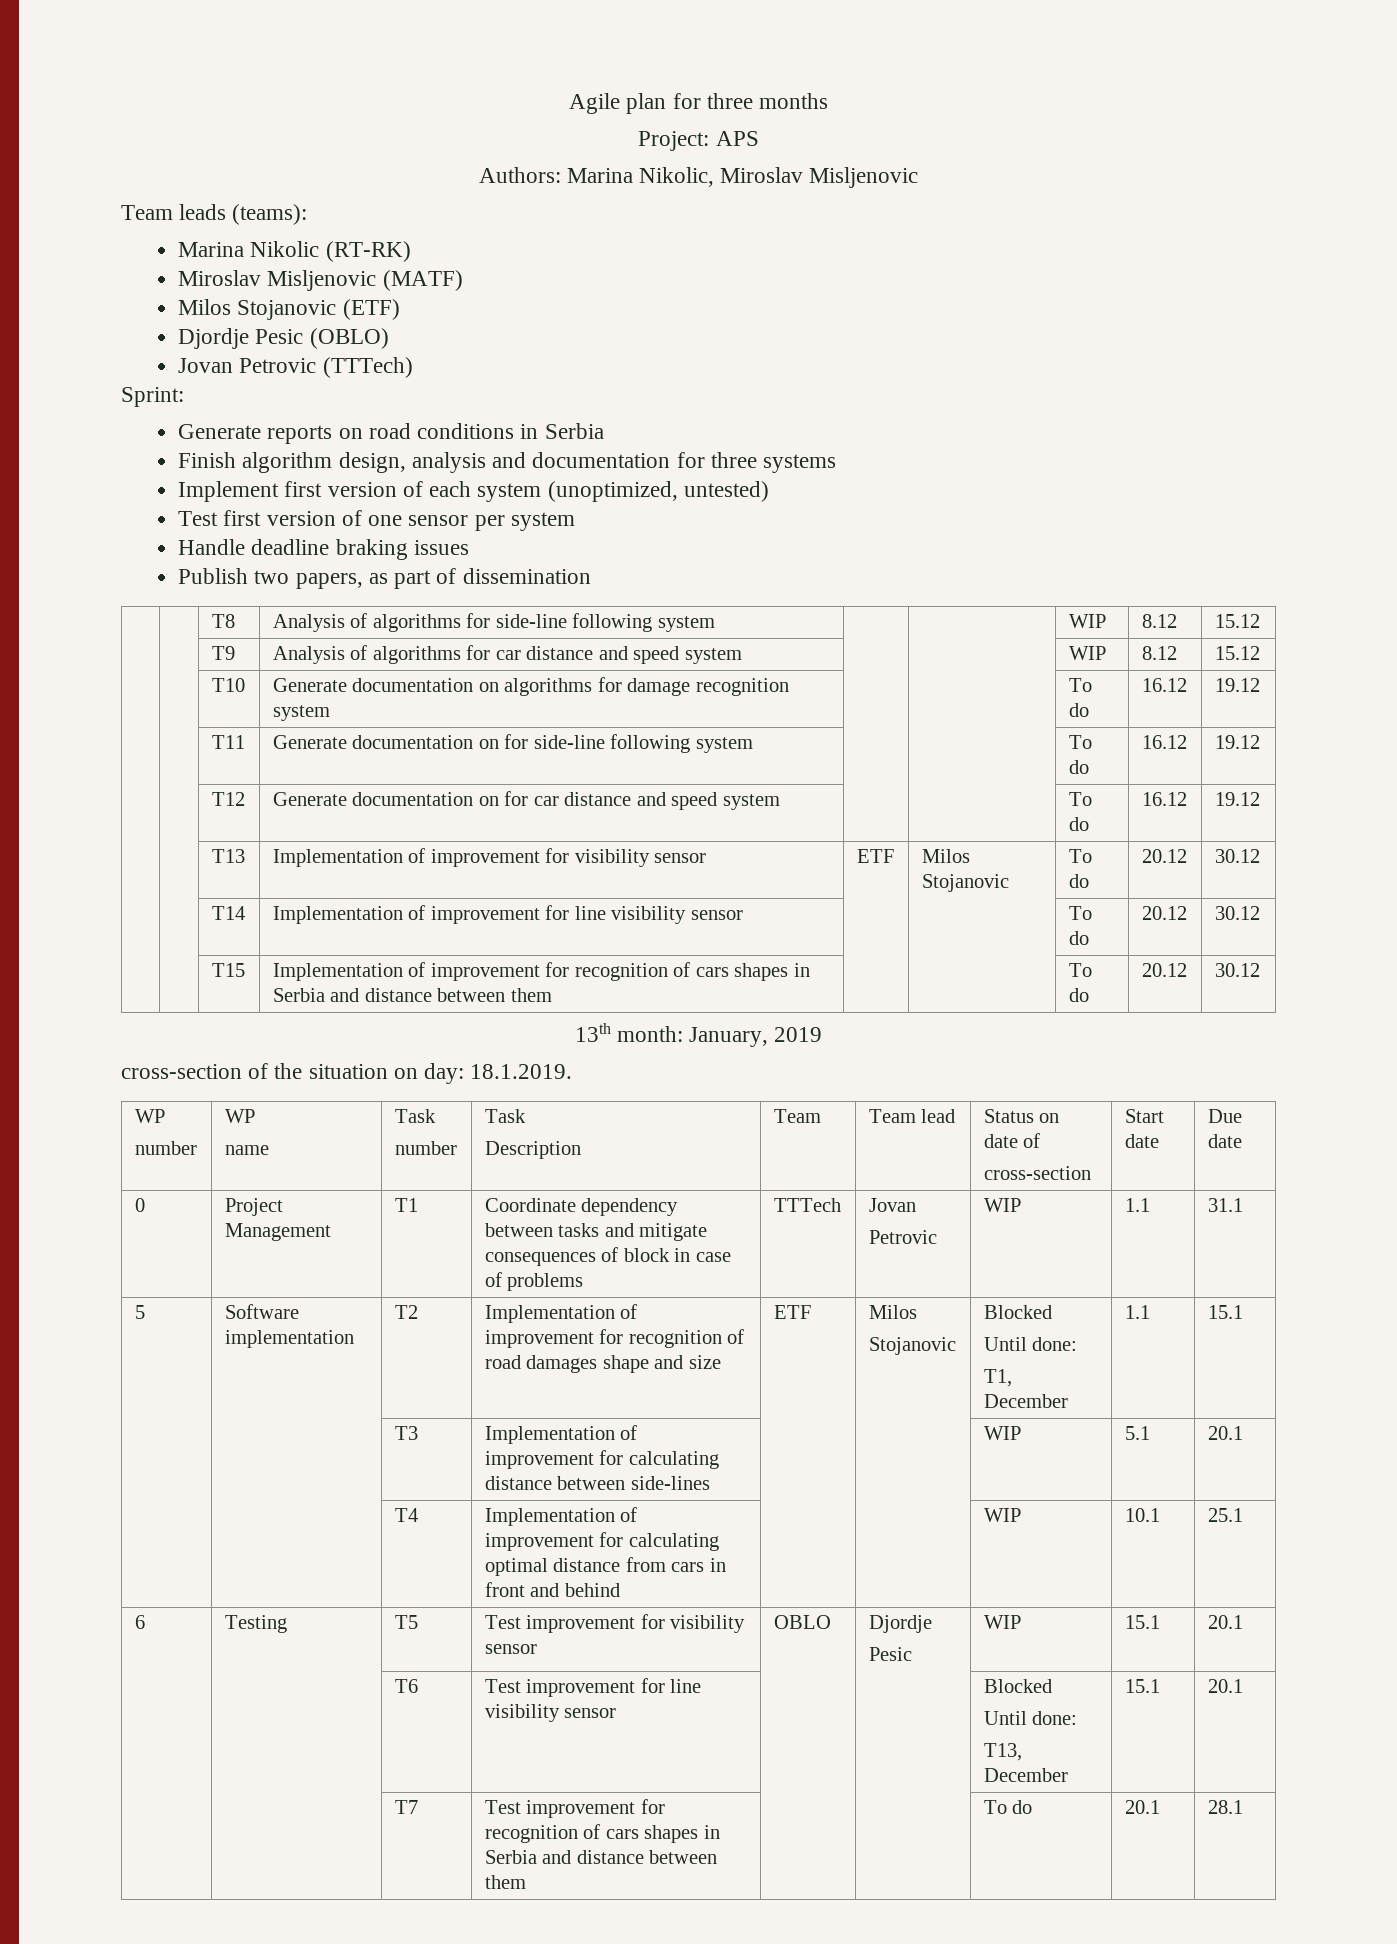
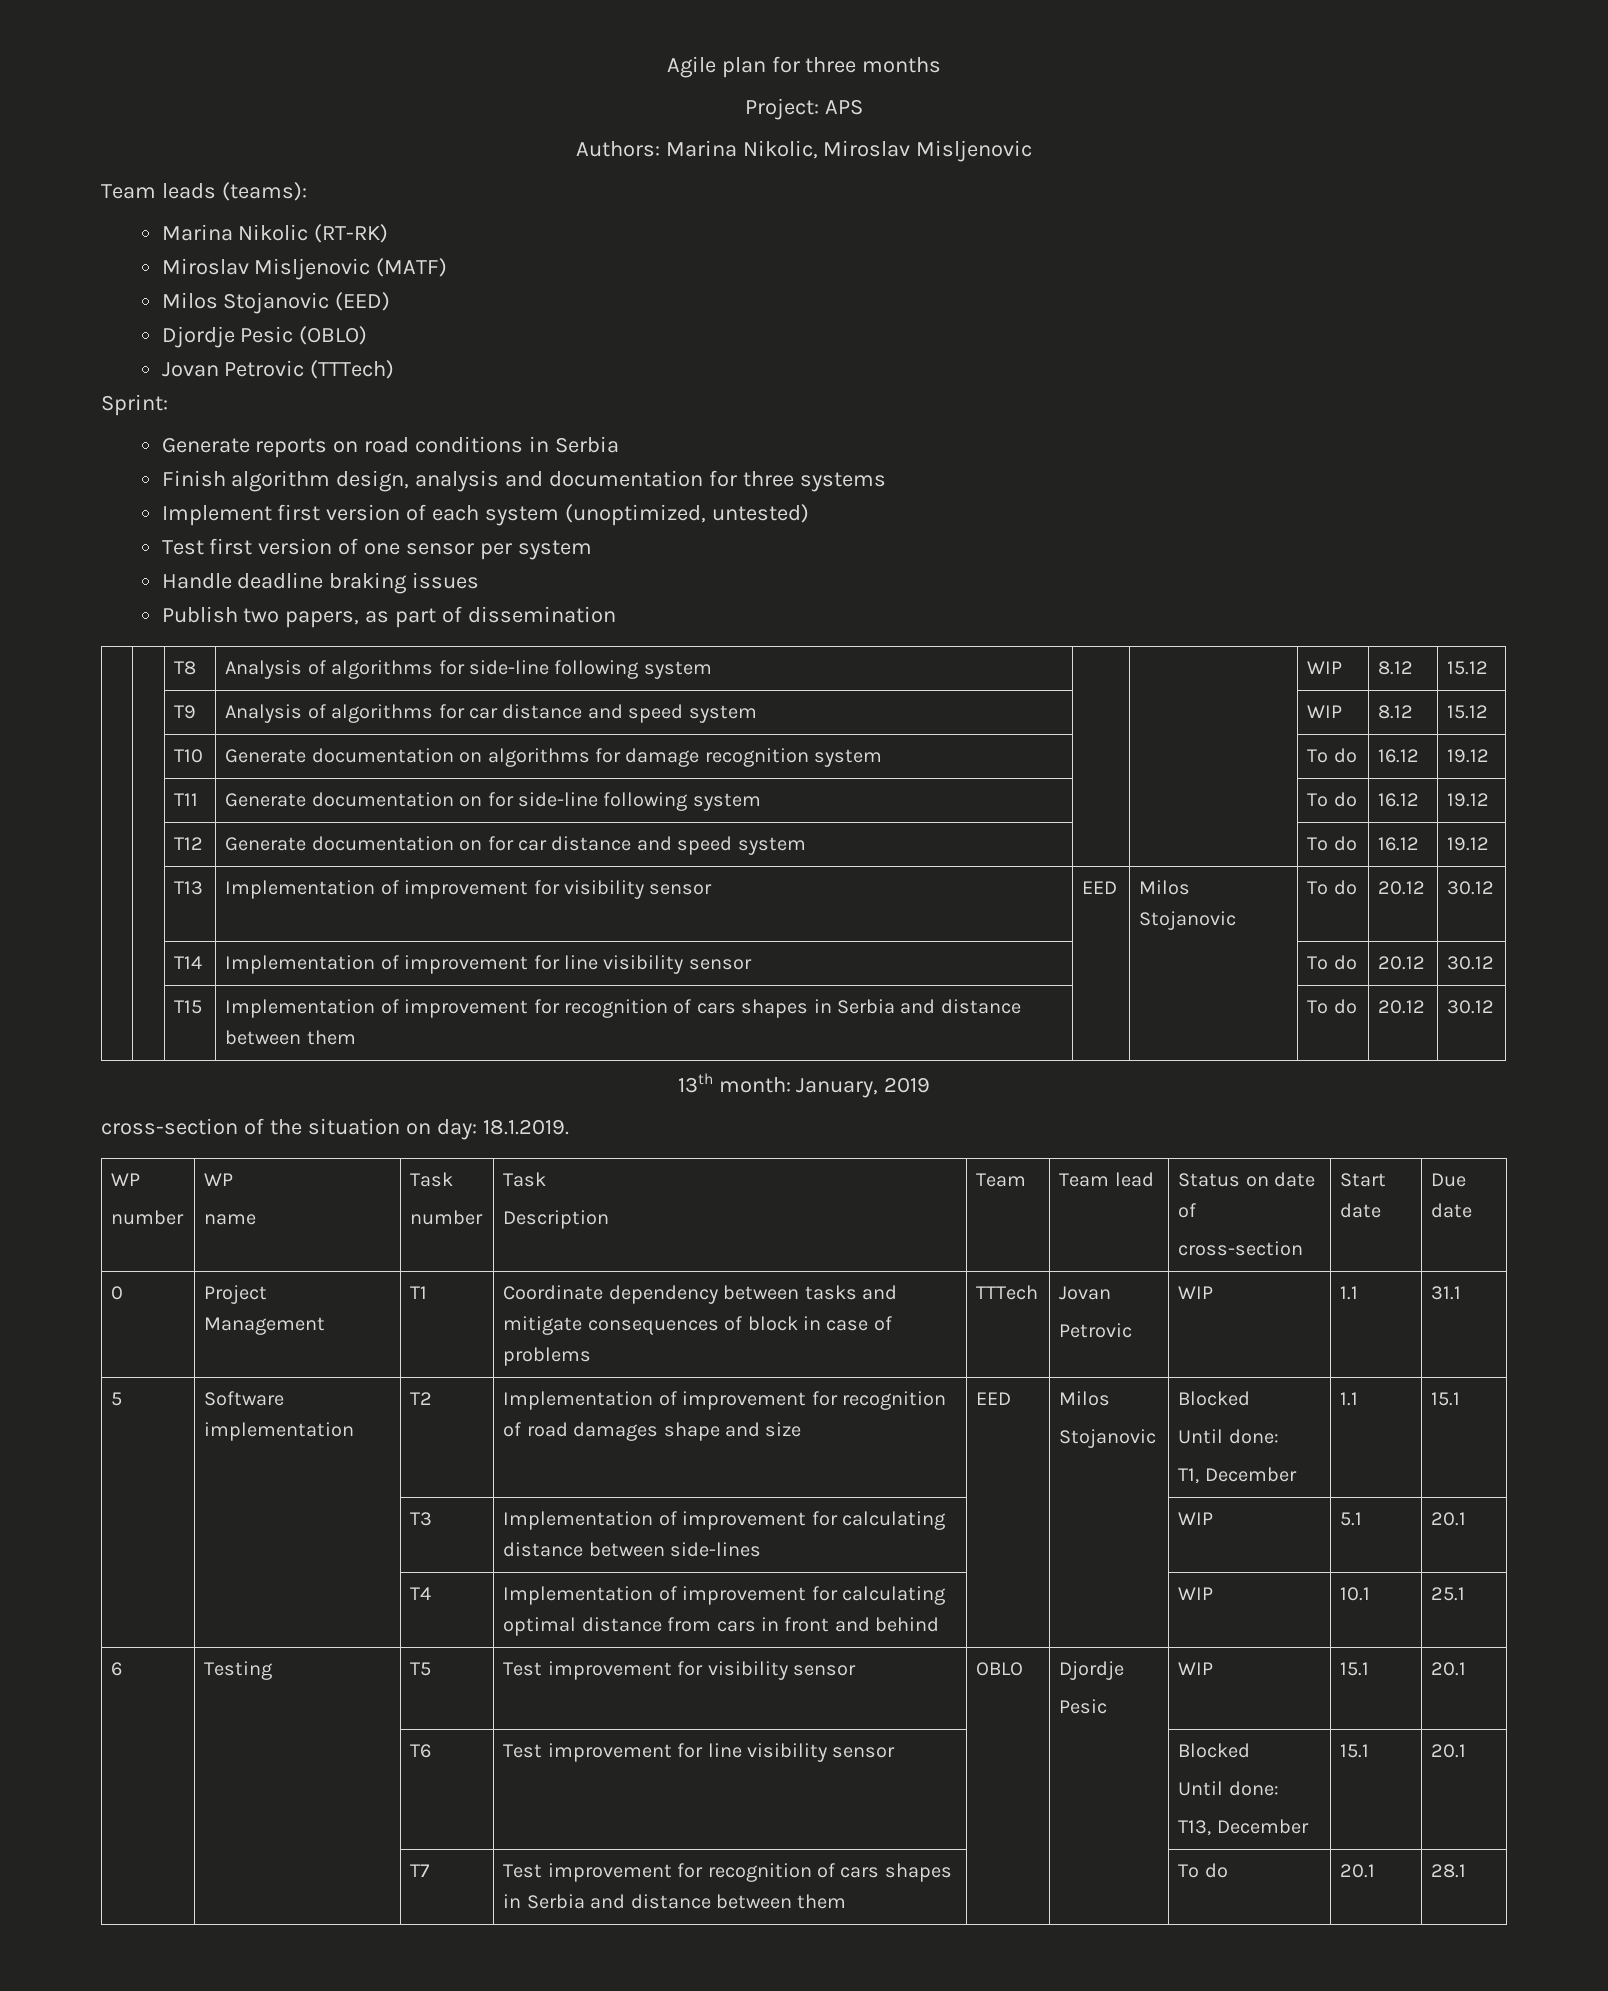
[342,299,400,320] (ETF) -> [335,292,391,311] (EED)
[856,849,894,863] ETF -> [1082,881,1118,894] EED
[773,1305,811,1319] ETF -> [976,1392,1012,1405] EED

